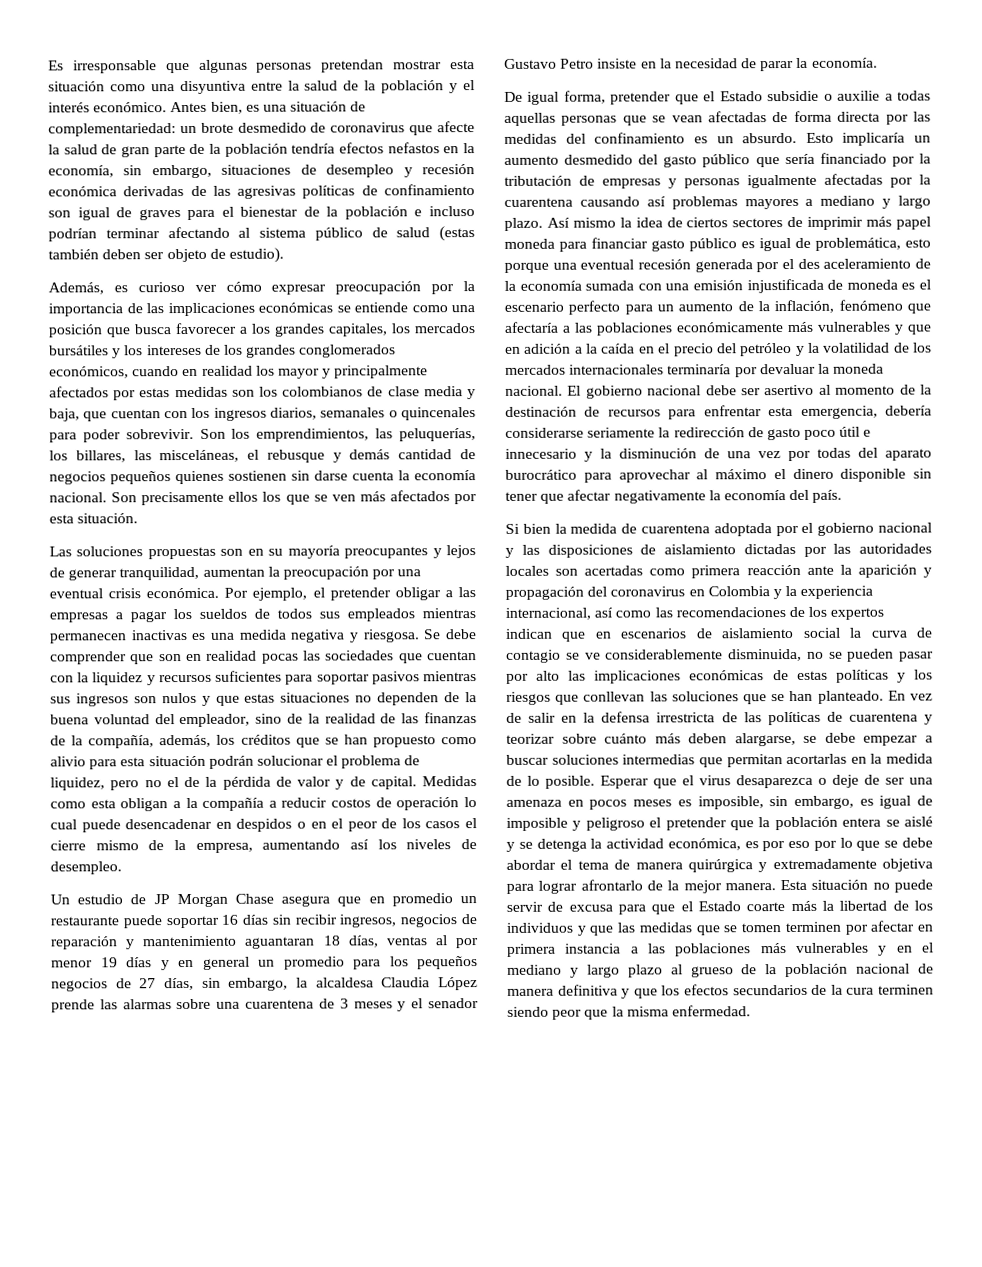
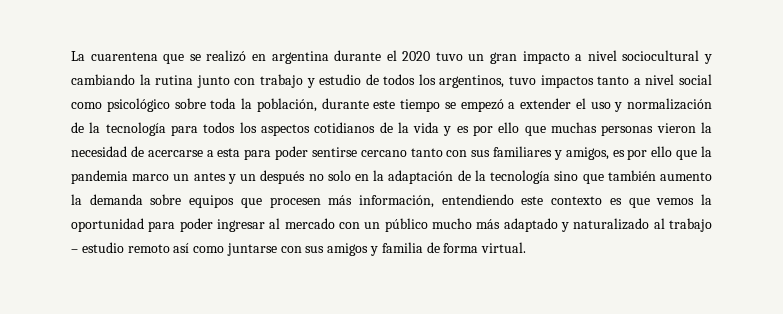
[48,59,475,74] [48,80,476,95] [48,101,367,114] [48,121,475,137] [48,142,476,158] [48,164,475,179] [48,184,475,199] [48,206,475,221] [48,226,475,242] [48,247,284,263] [48,281,475,295] [48,302,475,317] [48,322,476,338] [49,344,397,359] [49,365,429,379] [49,386,476,401] [49,407,476,422] [49,428,476,443] [49,449,476,463] [49,470,476,485] [49,490,478,506] [49,513,139,524] [49,545,477,560] [49,566,422,581] [49,587,476,601] [49,608,476,623] [49,629,478,644] [50,650,477,665] [50,670,477,686] [50,692,478,707] [50,712,478,728] [50,734,478,749] [50,755,421,770] [50,776,477,791] [50,797,477,812] [50,818,477,833] [50,839,477,853] [50,861,122,875] [50,893,477,908] [50,914,477,929] [51,935,479,950] [51,956,478,971] [51,977,478,992] [51,998,479,1013] [504,57,878,72] [504,90,931,105] [504,110,931,126] [504,132,931,146] [504,152,931,168] [504,173,931,189] [504,195,931,210] [504,216,932,231] [504,237,931,252] [504,258,931,273] [504,278,931,294] [504,299,931,315] [504,321,932,336] [505,342,932,357] [505,363,885,378] [505,384,932,399] [505,405,932,420] [505,426,872,441] [505,447,932,462] [505,468,932,483] [505,489,843,504] [505,522,932,537] [505,543,932,558] [505,564,932,579] [505,585,874,600] [505,606,885,620] [505,627,933,642] [506,648,934,663] [506,669,933,684] [506,690,933,705] [506,711,933,726] [506,732,933,747] [506,753,933,768] [506,774,933,789] [506,795,933,810] [506,816,933,831] [506,837,933,852] [506,858,933,873] [506,879,934,894] [506,900,933,915] [506,920,933,936] [507,942,934,957] [507,963,934,978] [507,984,934,999] [507,1005,751,1020] Es irresponsable que algunas personas pretendan mostrar esta situación como una disyuntiva entre la salud de la población y el interés económico. Antes bien, es una situación de complementariedad: un brote desmedido de coronavirus que afecte la salud de gran parte de la población tendría efectos nefastos en la economía, sin embargo, situaciones de desempleo y recesión económica derivadas de las agresivas políticas de confinamiento son igual de graves para el bienestar de la población e incluso podrían terminar afectando al sistema público de salud (estas también deben ser objeto de estudio). // Además, es curioso ver cómo expresar preocupación por la importancia de las implicaciones económicas se entiende como una posición que busca favorecer a los grandes capitales, los mercados bursátiles y los intereses de los grandes conglomerados económicos, cuando en realidad los mayor y principalmente afectados por estas medidas son los colombianos de clase media y baja, que cuentan con los ingresos diarios, semanales o quincenales para poder sobrevivir. Son los emprendimientos, las peluquerías, los billares, las misceláneas, el rebusque y demás cantidad de negocios pequeños quienes sostienen sin darse cuenta la economía nacional. Son precisamente ellos los que se ven más afectados por esta situación. // Las soluciones propuestas son en su mayoría preocupantes y lejos de generar tranquilidad, aumentan la preocupación por una eventual crisis económica. Por ejemplo, el pretender obligar a las empresas a pagar los sueldos de todos sus empleados mientras permanecen inactivas es una medida negativa y riesgosa. Se debe comprender que son en realidad pocas las sociedades que cuentan con la liquidez y recursos suficientes para soportar pasivos mientras sus ingresos son nulos y que estas situaciones no dependen de la buena voluntad del empleador, sino de la realidad de las finanzas de la compañía, además, los créditos que se han propuesto como alivio para esta situación podrán solucionar el problema de liquidez, pero no el de la pérdida de valor y de capital. Medidas como esta obligan a la compañía a reducir costos de operación lo cual puede desencadenar en despidos o en el peor de los casos el cierre mismo de la empresa, aumentando así los niveles de desempleo. // Un estudio de JP Morgan Chase asegura que en promedio un restaurante puede soportar 16 días sin recibir ingresos, negocios de reparación y mantenimiento aguantaran 18 días, ventas al por menor 19 días y en general un promedio para los pequeños negocios de 27 días, sin embargo, la alcaldesa Claudia López prende las alarmas sobre una cuarentena de 3 meses y el senador Gustavo Petro insiste en la necesidad de parar la economía. // De igual forma, pretender que el Estado subsidie o auxilie a todas aquellas personas que se vean afectadas de forma directa por las medidas del confinamiento es un absurdo. Esto implicaría un aumento desmedido del gasto público que sería financiado por la tributación de empresas y personas igualmente afectadas por la cuarentena causando así problemas mayores a mediano y largo plazo. Así mismo la idea de ciertos sectores de imprimir más papel moneda para financiar gasto público es igual de problemática, esto porque una eventual recesión generada por el des aceleramiento de la economía sumada con una emisión injustificada de moneda es el escenario perfecto para un aumento de la inflación, fenómeno que afectaría a las poblaciones económicamente más vulnerables y que en adición a la caída en el precio del petróleo y la volatilidad de los mercados internacionales terminaría por devaluar la moneda nacional. El gobierno nacional debe ser asertivo al momento de la destinación de recursos para enfrentar esta emergencia, debería considerarse seriamente la redirección de gasto poco útil e innecesario y la disminución de una vez por todas del aparato burocrático para aprovechar al máximo el dinero disponible sin tener que afectar negativamente la economía del país. // Si bien la medida de cuarentena adoptada por el gobierno nacional y las disposiciones de aislamiento dictadas por las autoridades locales son acertadas como primera reacción ante la aparición y propagación del coronavirus en Colombia y la experiencia internacional, así como las recomendaciones de los expertos indican que en escenarios de aislamiento social la curva de contagio se ve considerablemente disminuida, no se pueden pasar por alto las implicaciones económicas de estas políticas y los riesgos que conllevan las soluciones que se han planteado. En vez de salir en la defensa irrestricta de las políticas de cuarentena y teorizar sobre cuánto más deben alargarse, se debe empezar a buscar soluciones intermedias que permitan acortarlas en la medida de lo posible. Esperar que el virus desaparezca o deje de ser una amenaza en pocos meses es imposible, sin embargo, es igual de imposible y peligroso el pretender que la población entera se aislé y se detenga la actividad económica, es por eso por lo que se debe abordar el tema de manera quirúrgica y extremadamente objetiva para lograr afrontarlo de la mejor manera. Esta situación no puede servir de excusa para que el Estado coarte más la libertad de los individuos y que las medidas que se tomen terminen por afectar en primera instancia a las poblaciones más vulnerables y en el mediano y largo plazo al grueso de la población nacional de manera definitiva y que los efectos secundarios de la cura terminen siendo peor que la misma enfermedad. -> [71,50,712,64] [71,74,712,88] [71,98,712,112] [71,122,712,136] [71,146,713,160] [71,170,712,184] [71,194,712,208] [71,218,712,232] [71,242,527,256] La cuarentena que se realizó en argentina durante el 2020 tuvo un gran impacto a nivel sociocultural y cambiando la rutina junto con trabajo y estudio de todos los argentinos, tuvo impactos tanto a nivel social como psicológico sobre toda la población, durante este tiempo se empezó a extender el uso y normalización de la tecnología para todos los aspectos cotidianos de la vida y es por ello que muchas personas vieron la necesidad de acercarse a esta para poder sentirse cercano tanto con sus familiares y amigos, es por ello que la pandemia marco un antes y un después no solo en la adaptación de la tecnología sino que también aumento la demanda sobre equipos que procesen más información, entendiendo este contexto es que vemos la oportunidad para poder ingresar al mercado con un público mucho más adaptado y naturalizado al trabajo – estudio remoto así como juntarse con sus amigos y familia de forma virtual.

